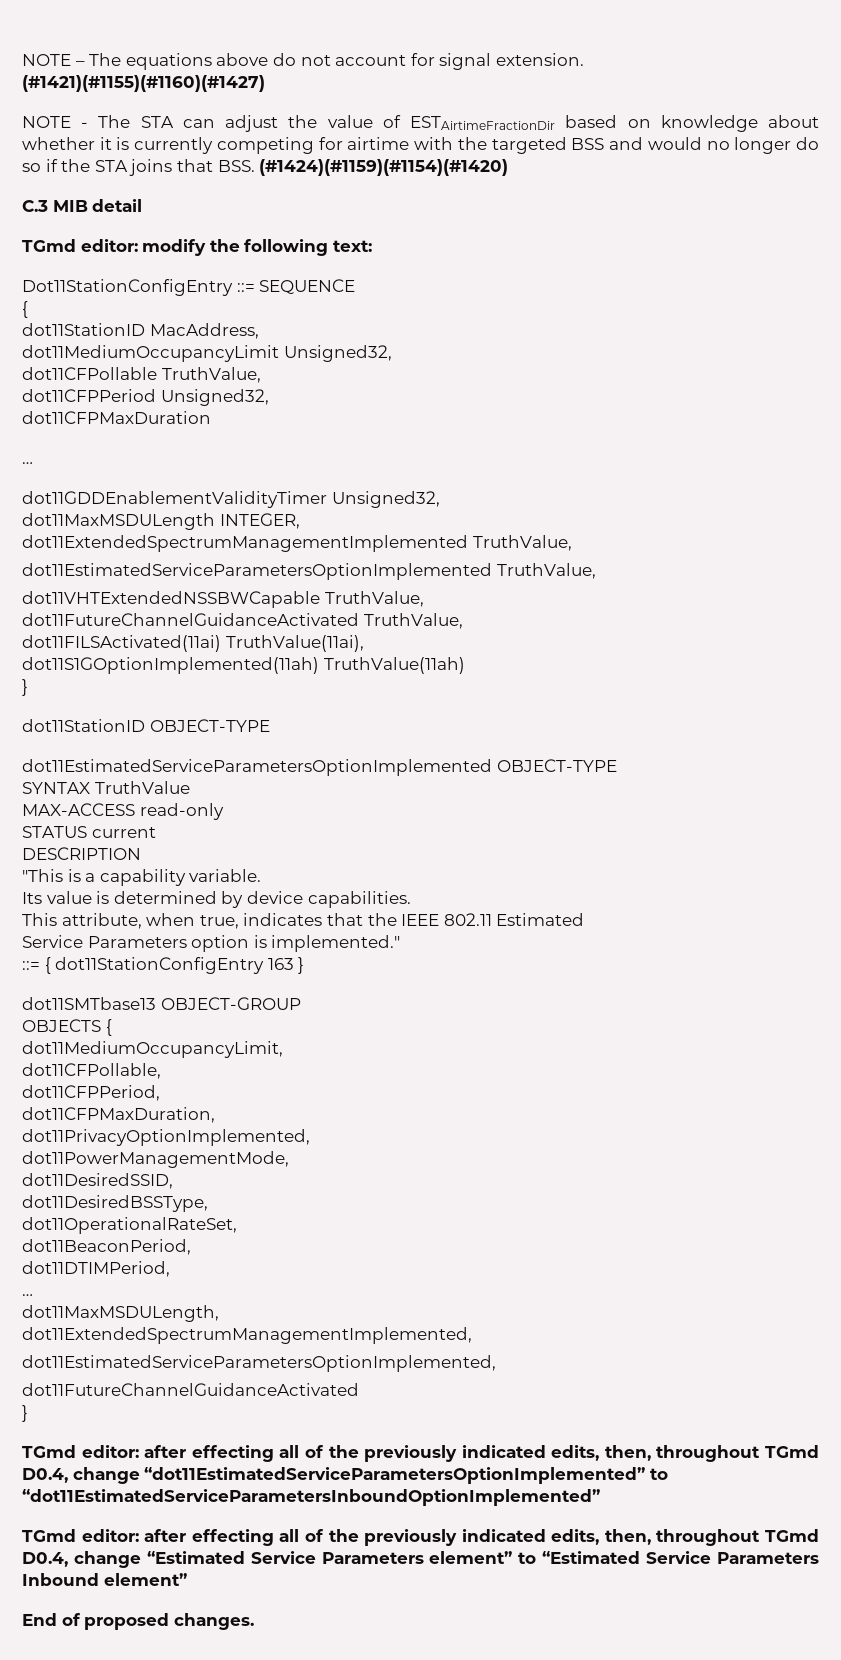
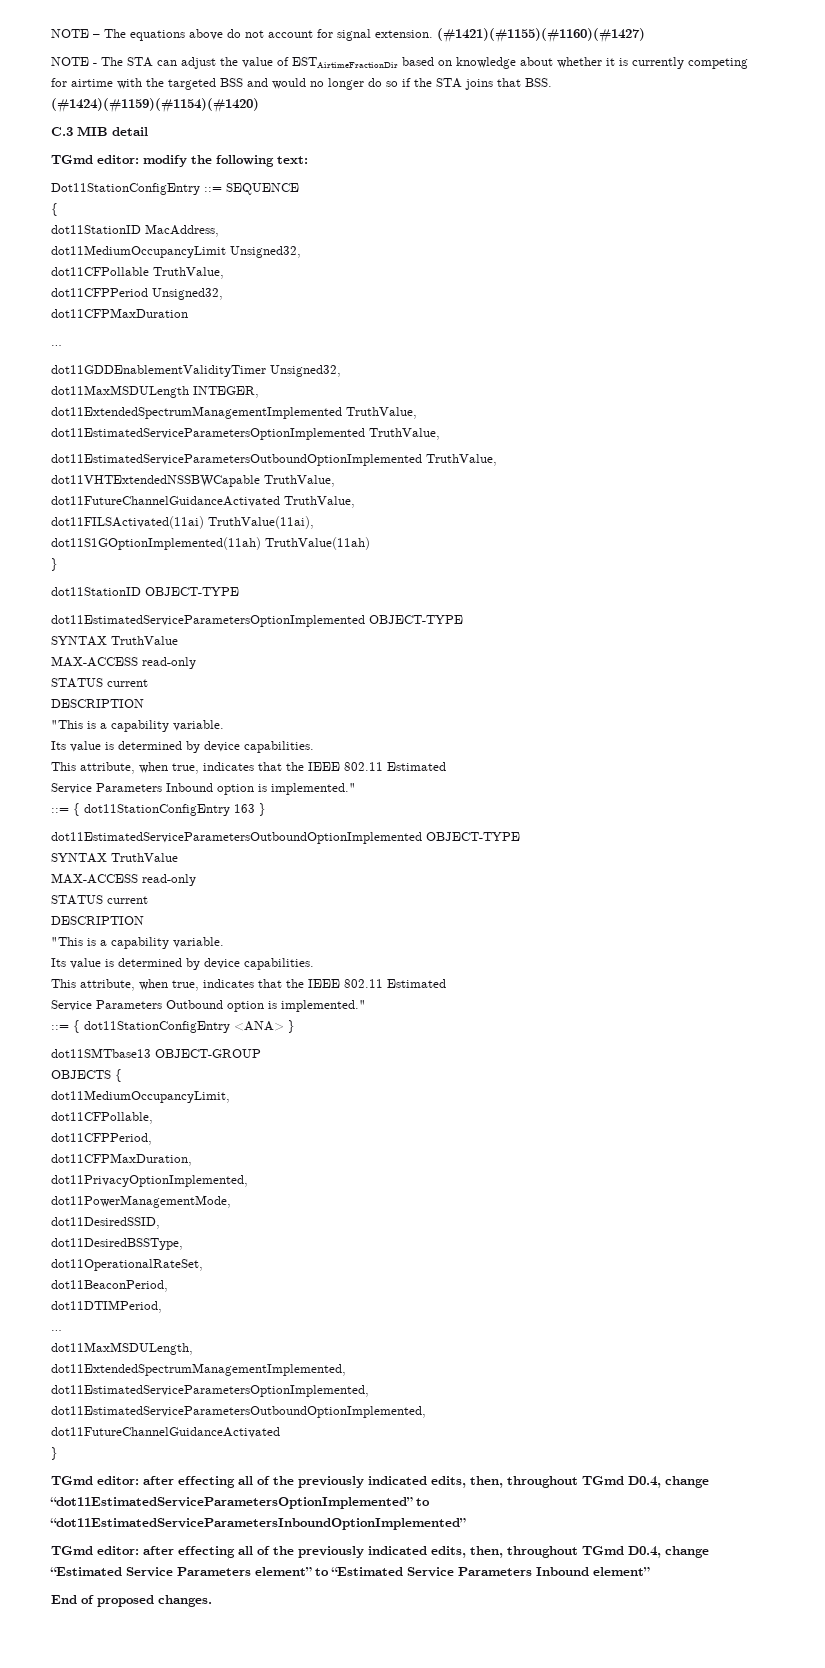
(596, 571) none -> [51,454,497,466] // dot11EstimatedServiceParametersOutboundOptionImplemented TruthValue,
(187, 942) none -> [166,783,213,792] Inbound
(305, 965) none -> [51,832,520,844] [51,853,178,863] [51,873,196,886] [51,895,148,905] [51,916,144,925] [51,937,224,949] [51,958,314,970] [51,979,446,991] [51,1000,366,1012] [51,1020,295,1033] // dot11EstimatedServiceParametersOutboundOptionImplemented OBJECT-TYPE // SYNTAX TruthValue // MAX-ACCESS read-only // STATUS current // DESCRIPTION // "This is a capability variable. // Its value is determined by device capabilities. // This attribute, when true, indicates that the IEEE 802.11 Estimated // Service Parameters Outbound option is implemented." // ::= { dot11StationConfigEntry <ANA> }
(496, 1363) none -> [51,1406,426,1418] // dot11EstimatedServiceParametersOutboundOptionImplemented,

